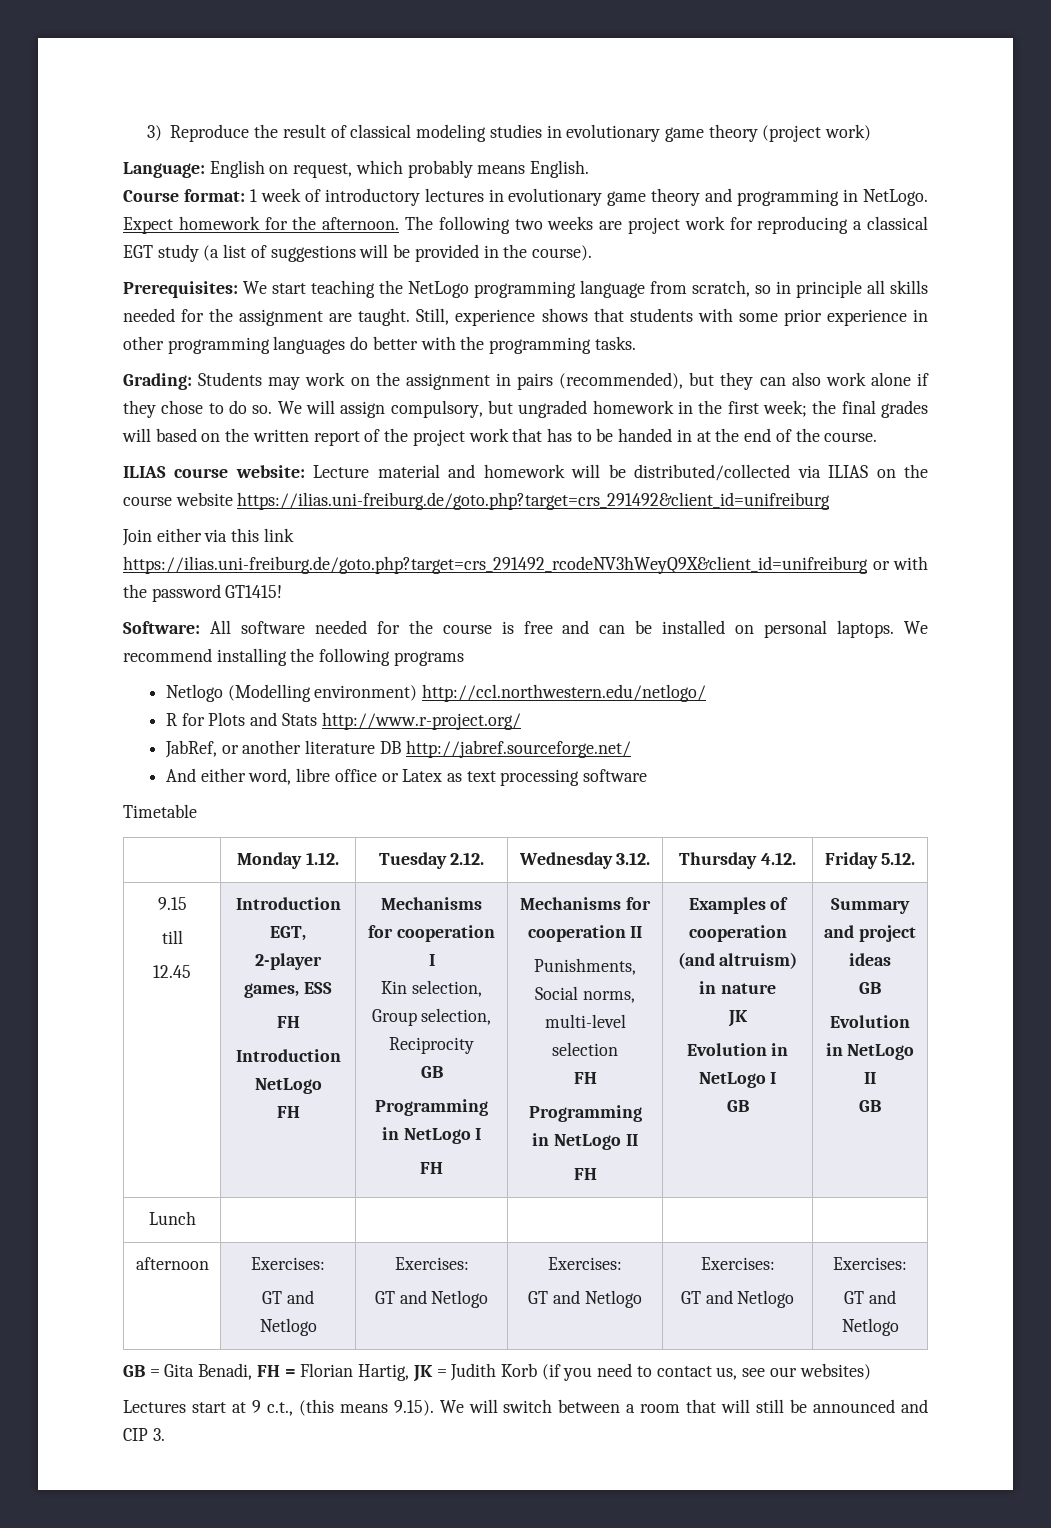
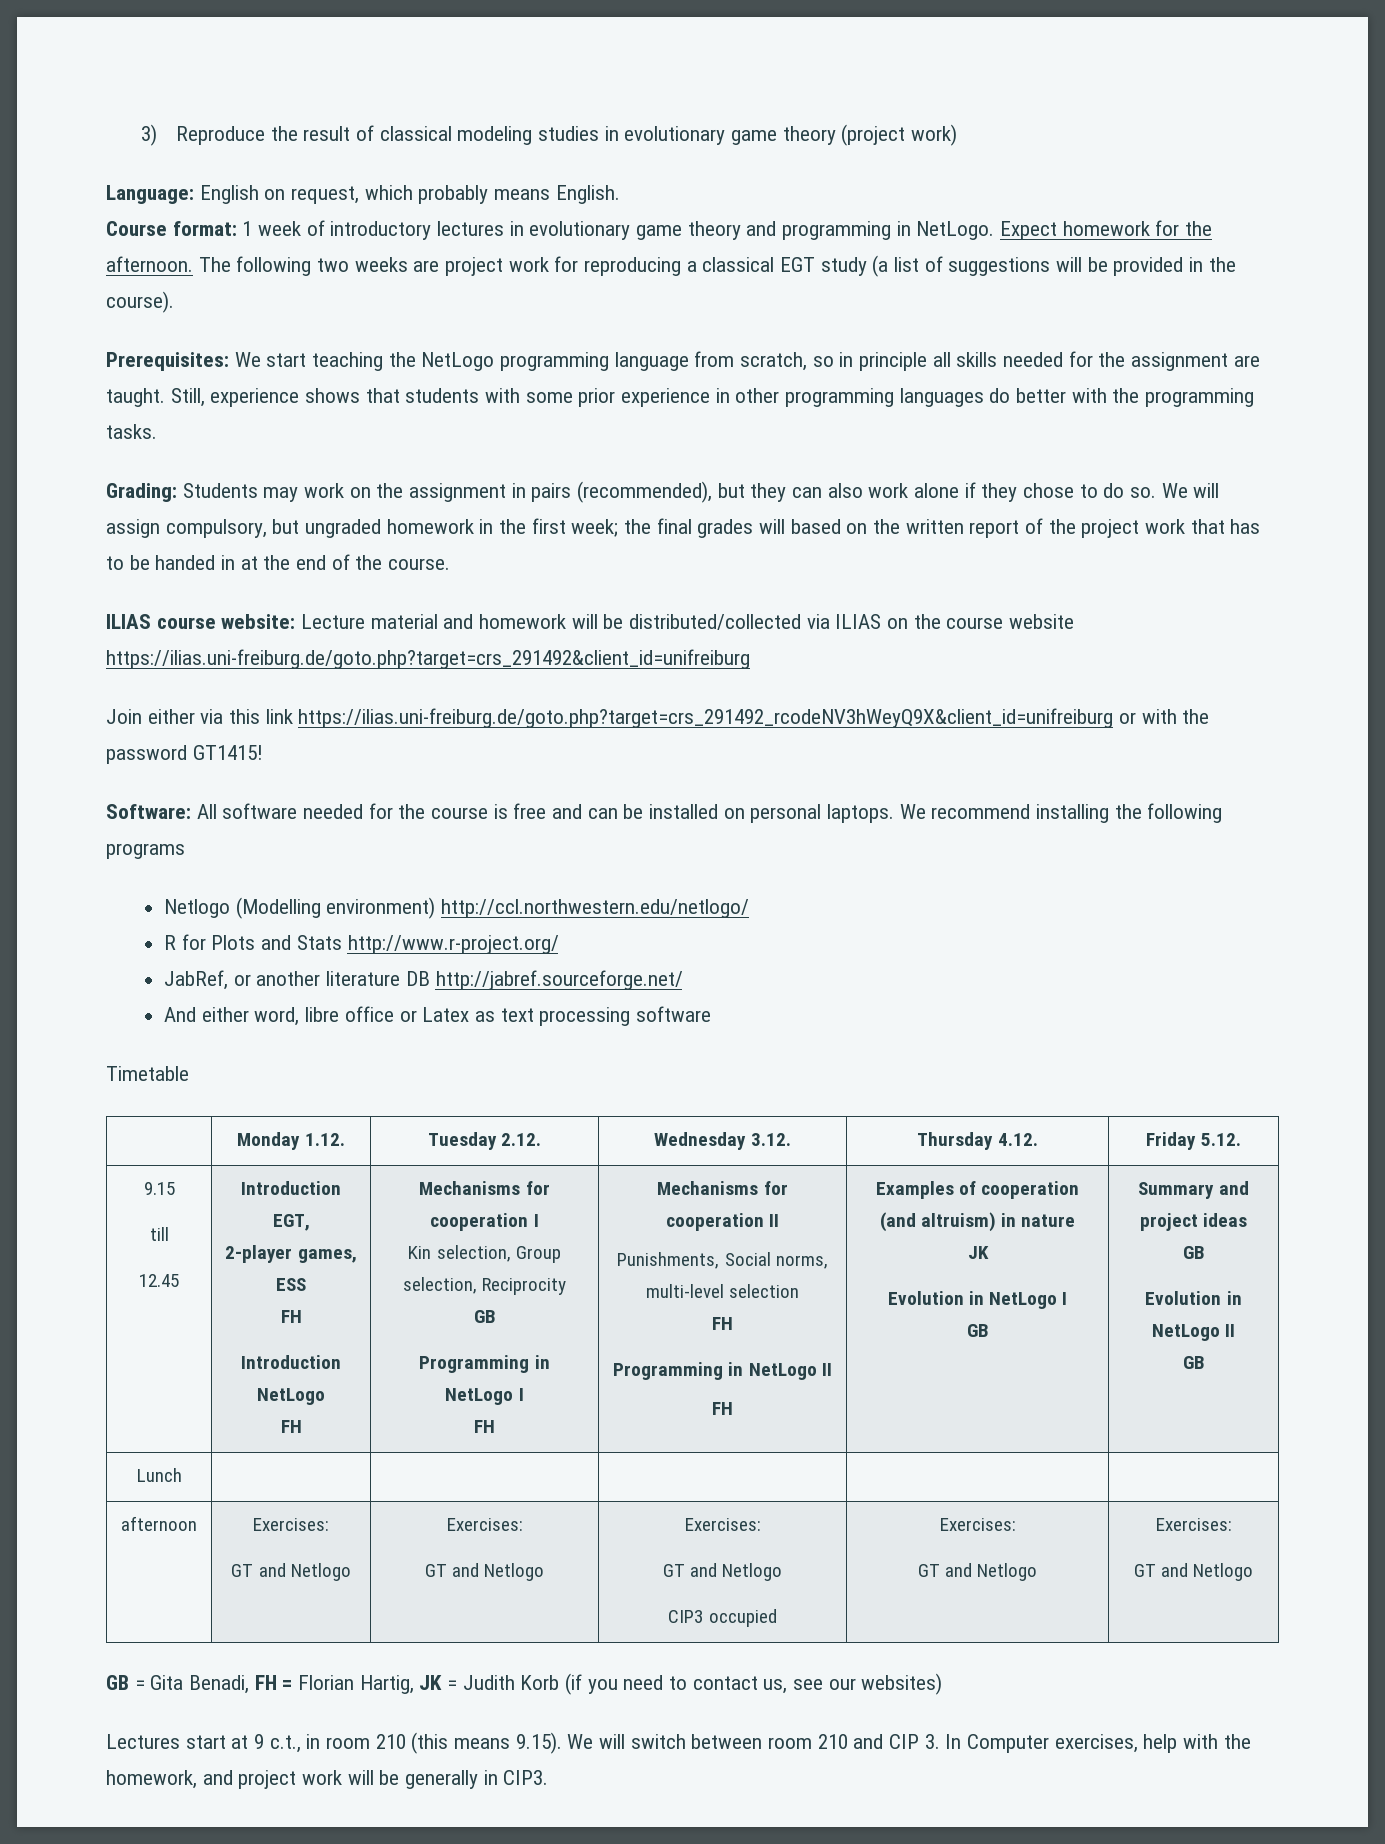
(642, 1299) none -> [668,1609,777,1627] // CIP3 occupied
(293, 1409) none -> [306,1734,406,1749] in room 210
[626,1399,928,1413] [123,1428,165,1441] a room that will still be announced and CIP 3. -> [768,1734,1251,1753] [106,1770,549,1789] room 210 and CIP 3. In Computer exercises, help with the homework, and project work will be generally in CIP3.

